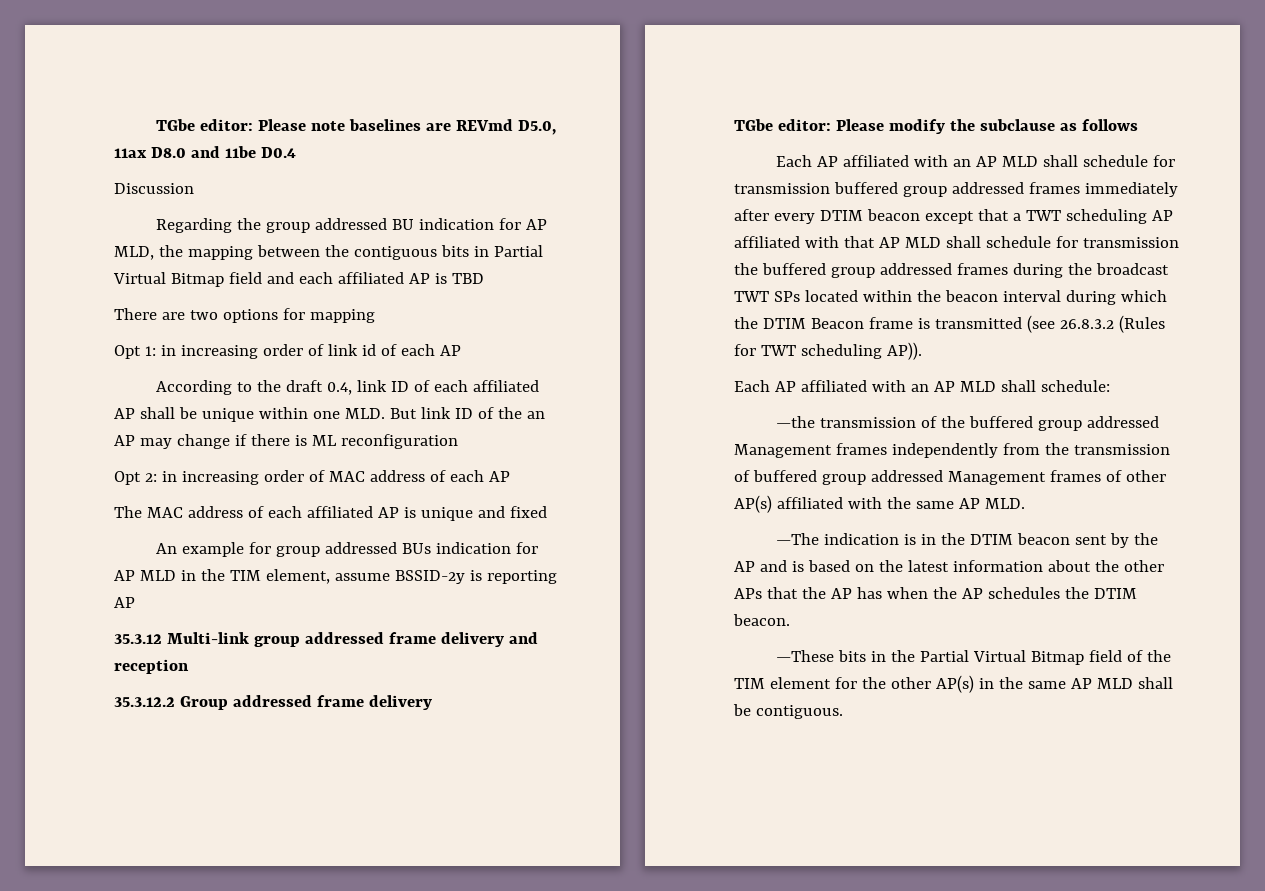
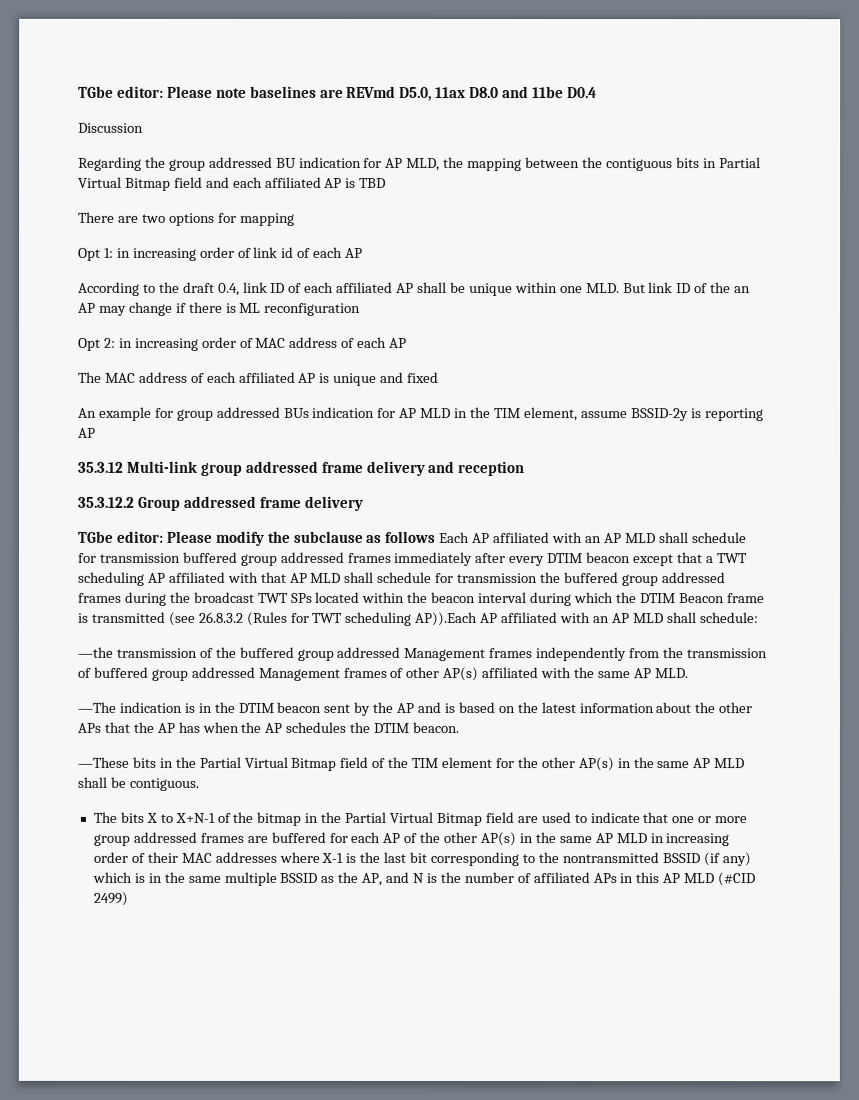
(1138, 125) // -> (437, 537) none
[886,342,922,360] [734,380,770,392] AP)). // Each -> [414,611,478,627] AP)).Each
(843, 712) none -> [92,811,748,827] [92,831,730,847] [92,851,751,867] [91,871,756,887] [92,891,128,906] // The bits X to X+N-1 of the bitmap in the Partial Virtual Bitmap field are used to indicate that one or more group addressed frames are buffered for each AP of the other AP(s) in the same AP MLD in increasing order of their MAC addresses where X-1 is the last bit corresponding to the nontransmitted BSSID (if any) which is in the same multiple BSSID as the AP, and N is the number of affiliated APs in this AP MLD (#CID 2499)

